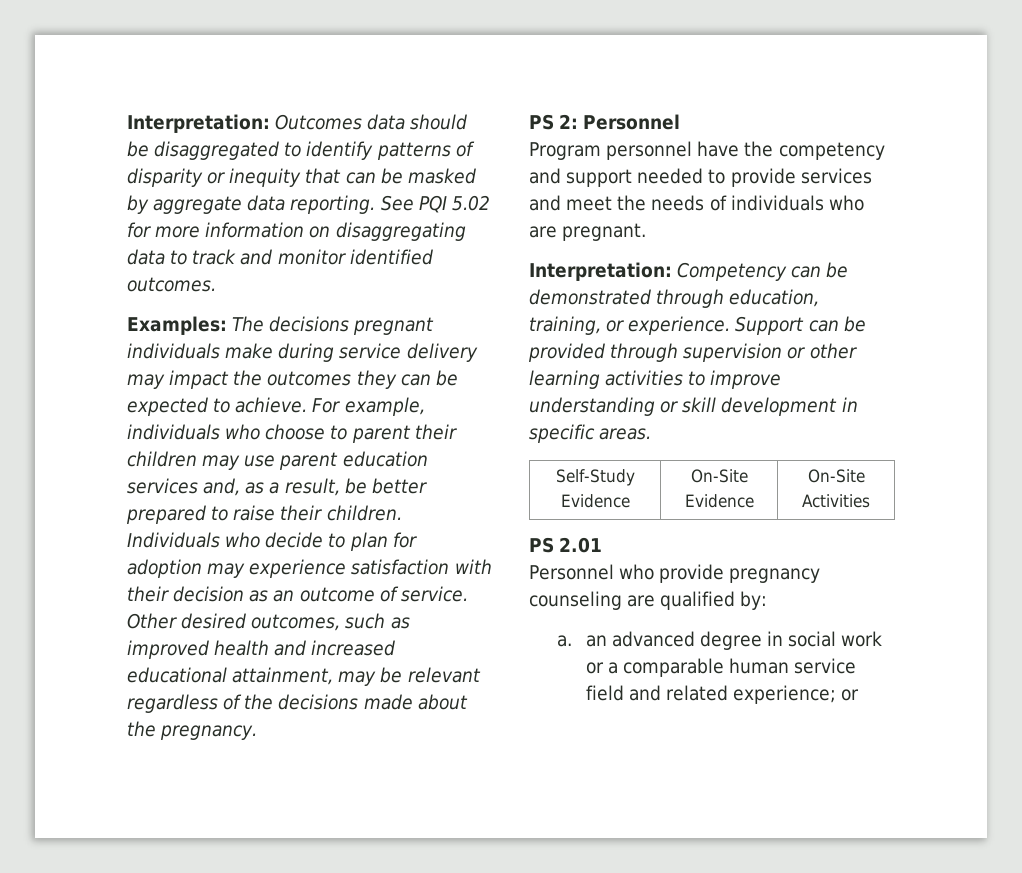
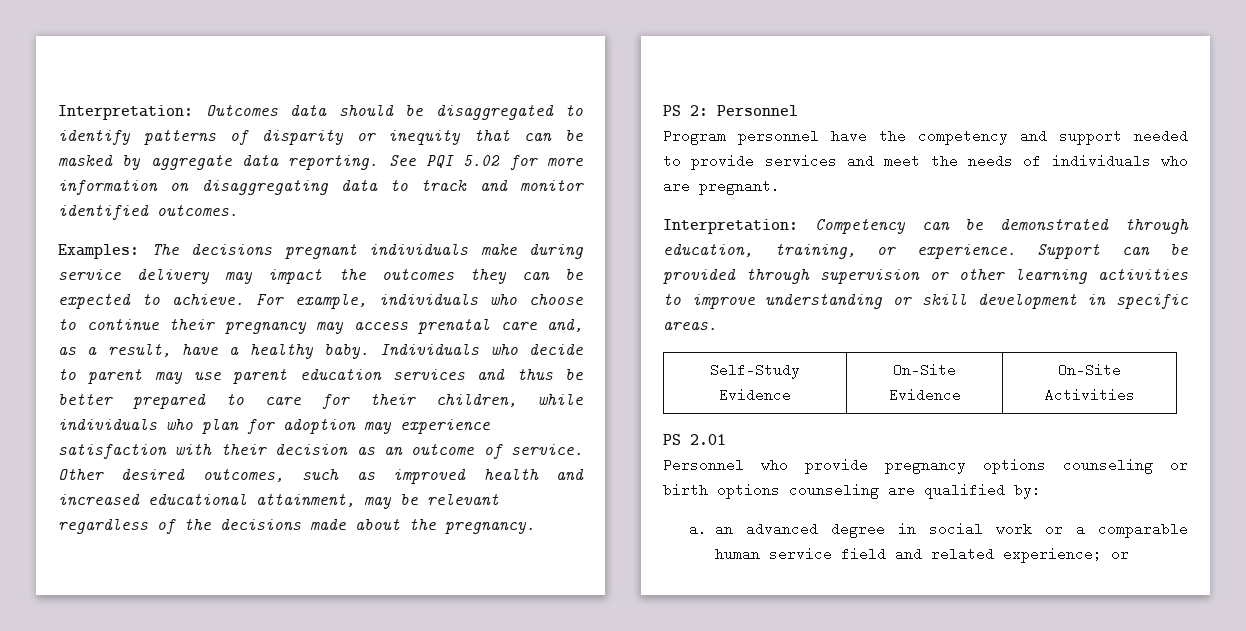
[351,424,457,443] [127,451,197,467] parent their children -> [86,318,583,334] [58,343,583,359] [58,369,143,384] continue their pregnancy may access prenatal care and, as a result, have a healthy baby. Individuals who decide to parent
[203,478,427,496] [126,505,402,524] [127,532,346,548] and, as a result, be better prepared to raise their children. Individuals who decide to -> [477,368,583,380] [58,393,583,409] [58,418,193,430] and thus be better prepared to care for their children, while individuals who
(821, 575) none -> [983,458,1188,474] [663,483,780,499] options counseling or birth options

